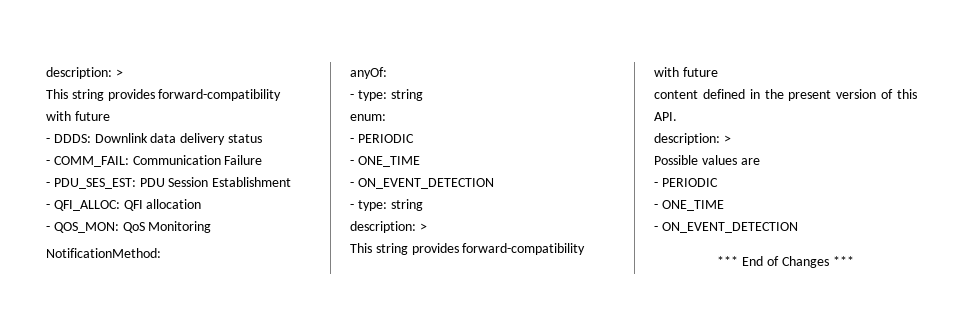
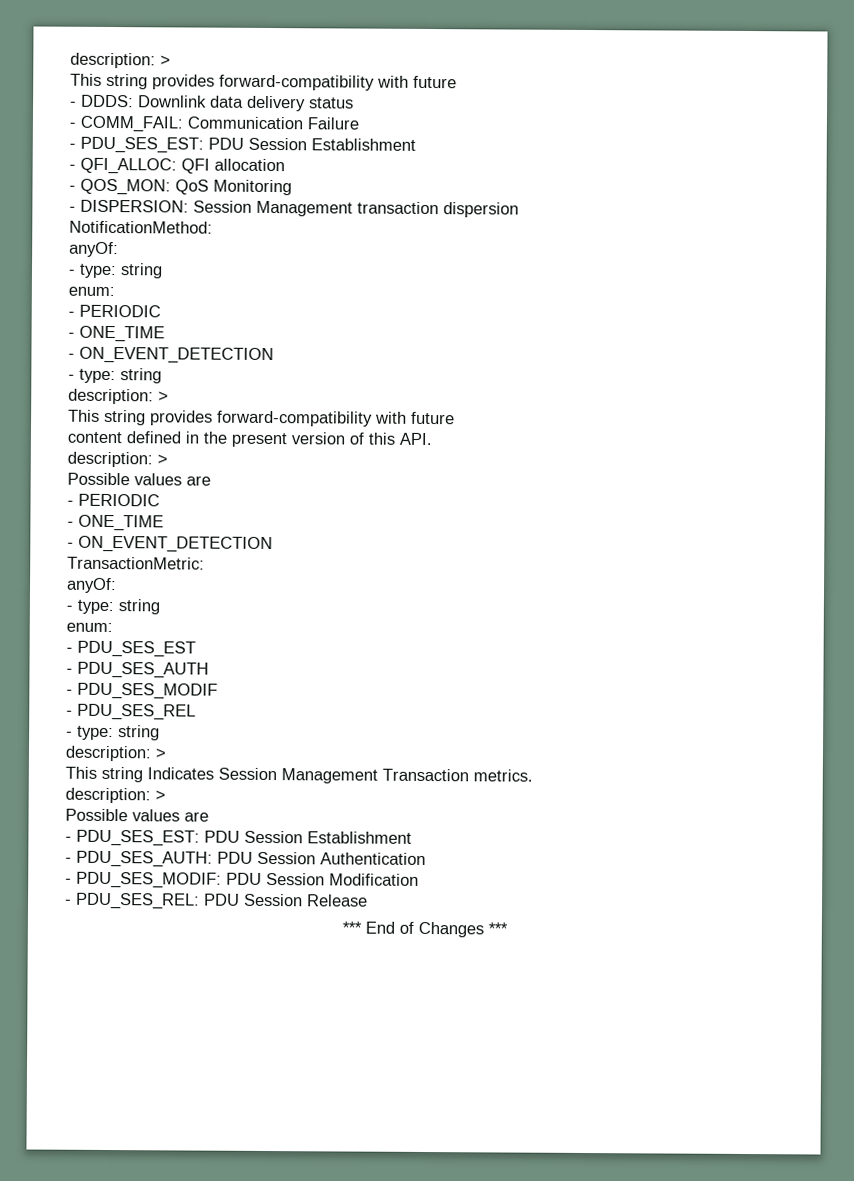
(212, 227) none -> [69,199,519,218] // - DISPERSION: Session Management transaction dispersion
(798, 227) none -> [67,556,205,570] [66,577,117,594] [66,599,160,615] [66,622,113,633] [66,640,196,658] [66,661,209,679] [66,682,218,700] [66,703,196,721] [66,725,160,741] [65,745,167,762] [65,766,533,784] [65,787,166,804] [65,808,209,822] [65,829,412,847] [65,850,426,868] [65,871,419,889] [65,892,368,910] // TransactionMetric: // anyOf: // - type: string // enum: // - PDU_SES_EST // - PDU_SES_AUTH // - PDU_SES_MODIF // - PDU_SES_REL // - type: string // description: > // This string Indicates Session Management Transaction metrics. // description: > // Possible values are // - PDU_SES_EST: PDU Session Establishment // - PDU_SES_AUTH: PDU Session Authentication // - PDU_SES_MODIF: PDU Session Modification // - PDU_SES_REL: PDU Session Release

